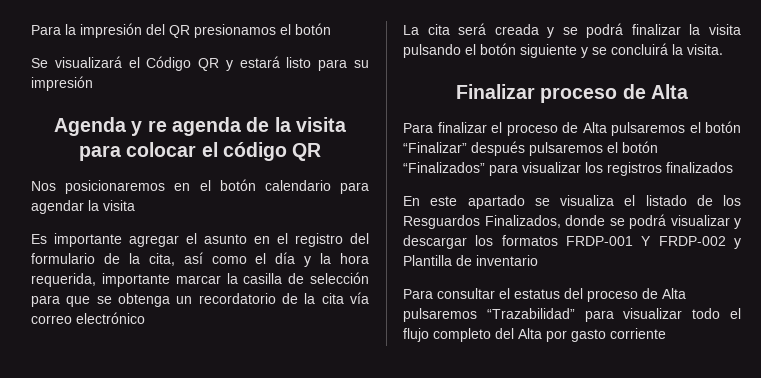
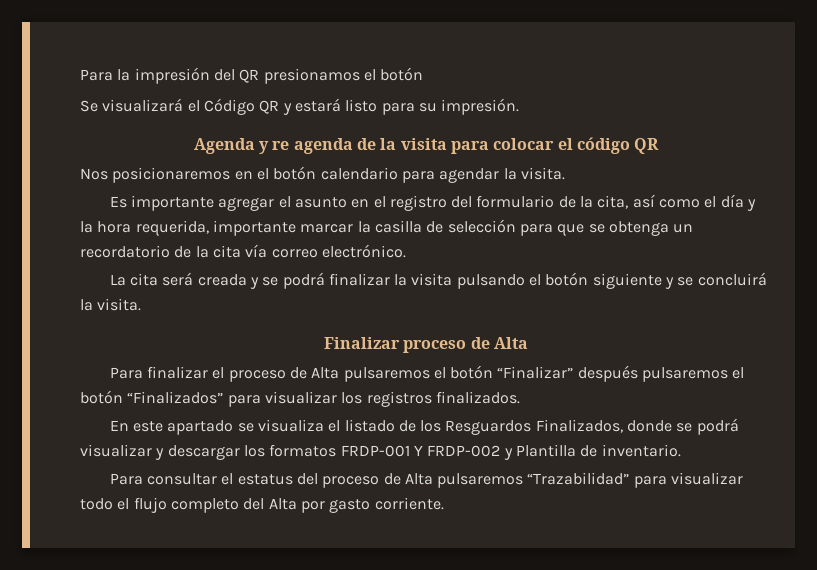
[31,76,93,91] impresión -> [441,98,520,115] impresión.
[103,200,135,211] visita -> [520,167,565,180] visita.
[76,312,145,324] electrónico -> [321,244,406,258] electrónico.
[666,162,733,173] finalizados -> [435,391,520,404] finalizados.
[476,255,538,266] inventario -> [601,444,681,457] inventario.
[610,328,666,339] corriente -> [374,497,444,510] corriente.

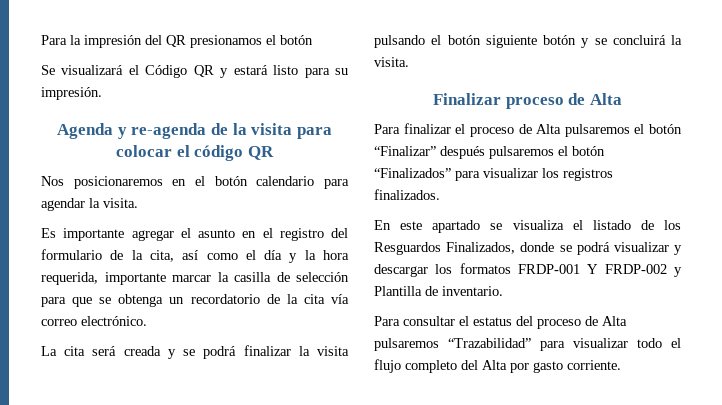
[272,138,353,154] re agenda -> [131,123,207,139] re-agenda
(662, 281) none -> [543,35,576,45] botón

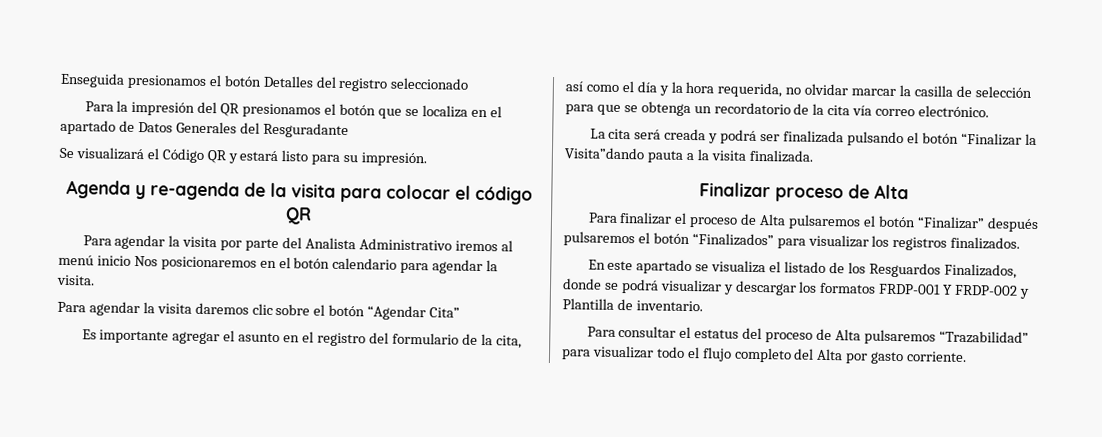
(41, 40) none -> [60,72,470,92] Enseguida presionamos el botón Detalles del registro seleccionado //
(313, 40) none -> [377,105,502,119] [60,119,349,139] que se localiza en el apartado de Datos Generales del Resguradante
(274, 153) none -> [82,234,513,252] [58,254,131,266] Para agendar la visita por parte del Analista Administrativo iremos al menú inicio
(138, 203) none -> [57,301,461,321] // Para agendar la visita daremos clic sobre el botón “Agendar Cita”
[104,272,166,285] importante -> [785,83,849,96] no olvidar
[183,345,349,359] [374,35,682,48] [374,57,409,67] se podrá finalizar la visita pulsando el botón siguiente botón y se concluirá la visita. -> [720,129,1037,147] [564,147,814,163] podrá ser finalizada pulsando el botón “Finalizar la Visita”dando pauta a la visita finalizada.

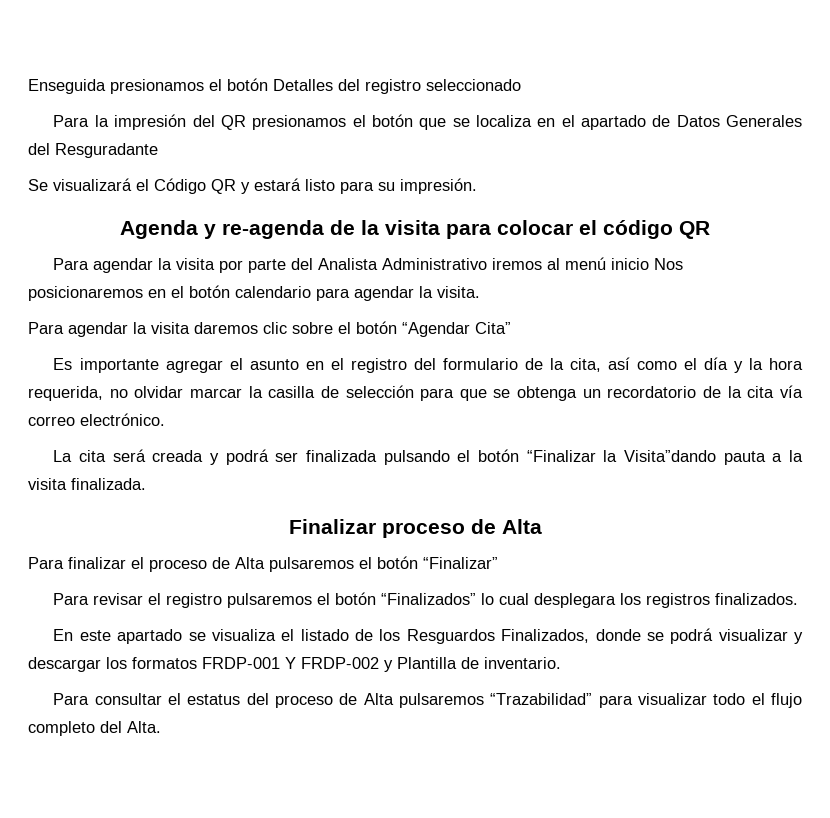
[986,217,1039,233] después -> [53,593,223,608] // Para revisar el registro
[776,234,869,249] para visualizar -> [481,593,617,608] lo cual desplegara
[816,348,968,365] Alta por gasto corriente. -> [127,721,161,733] Alta.

